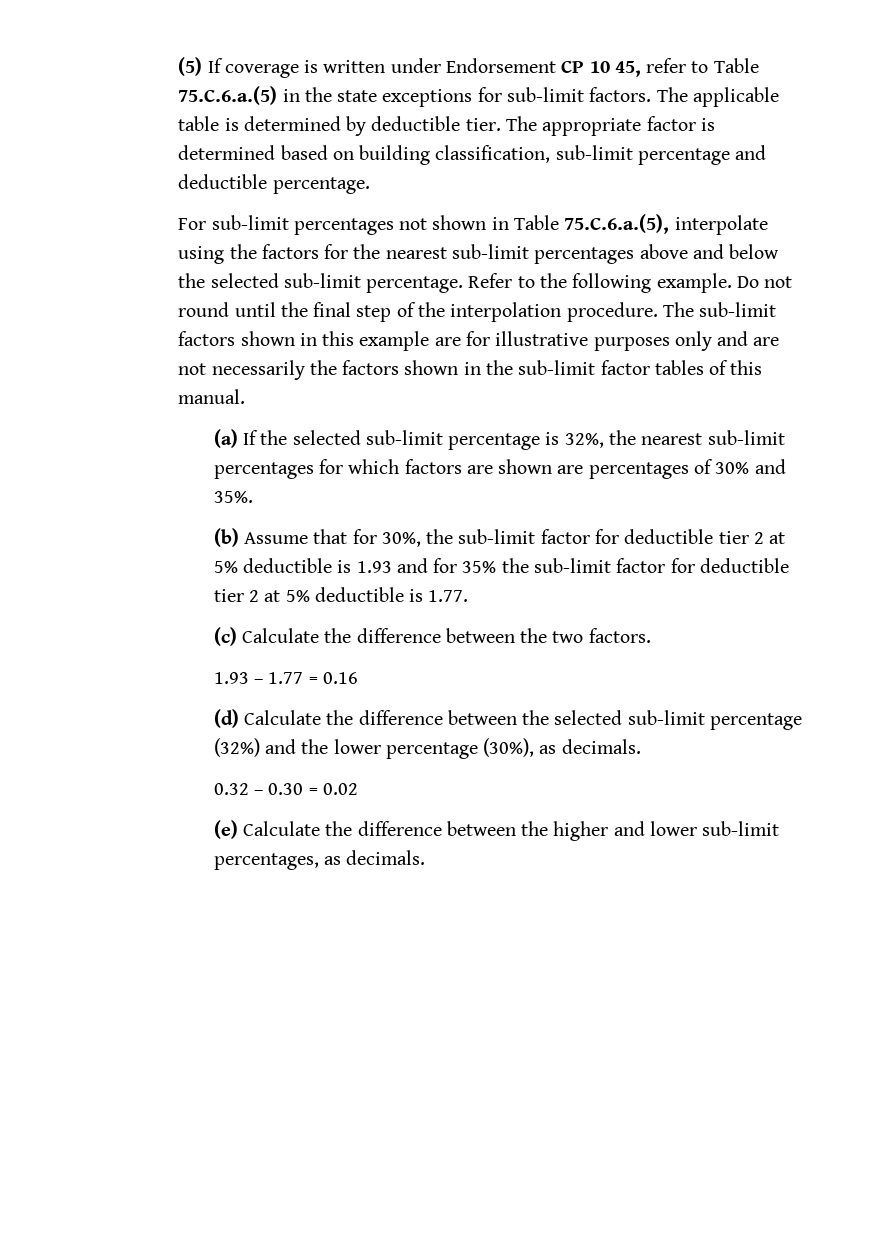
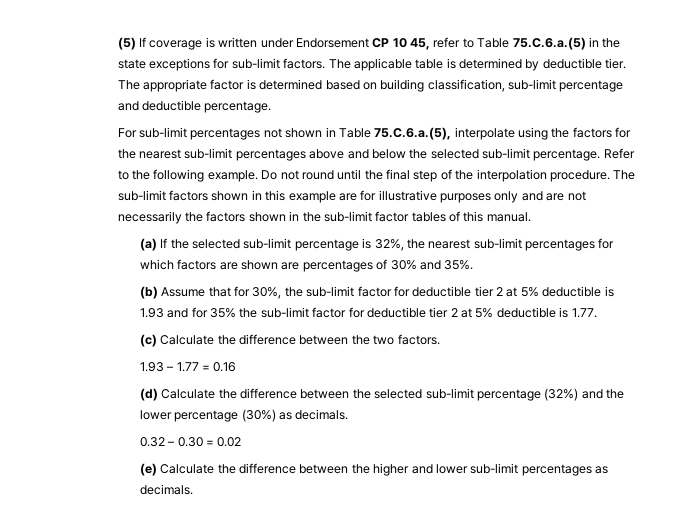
[483,738,535,757] (30%), -> [241,409,276,422] (30%)
[213,853,319,870] percentages, -> [521,464,592,476] percentages

